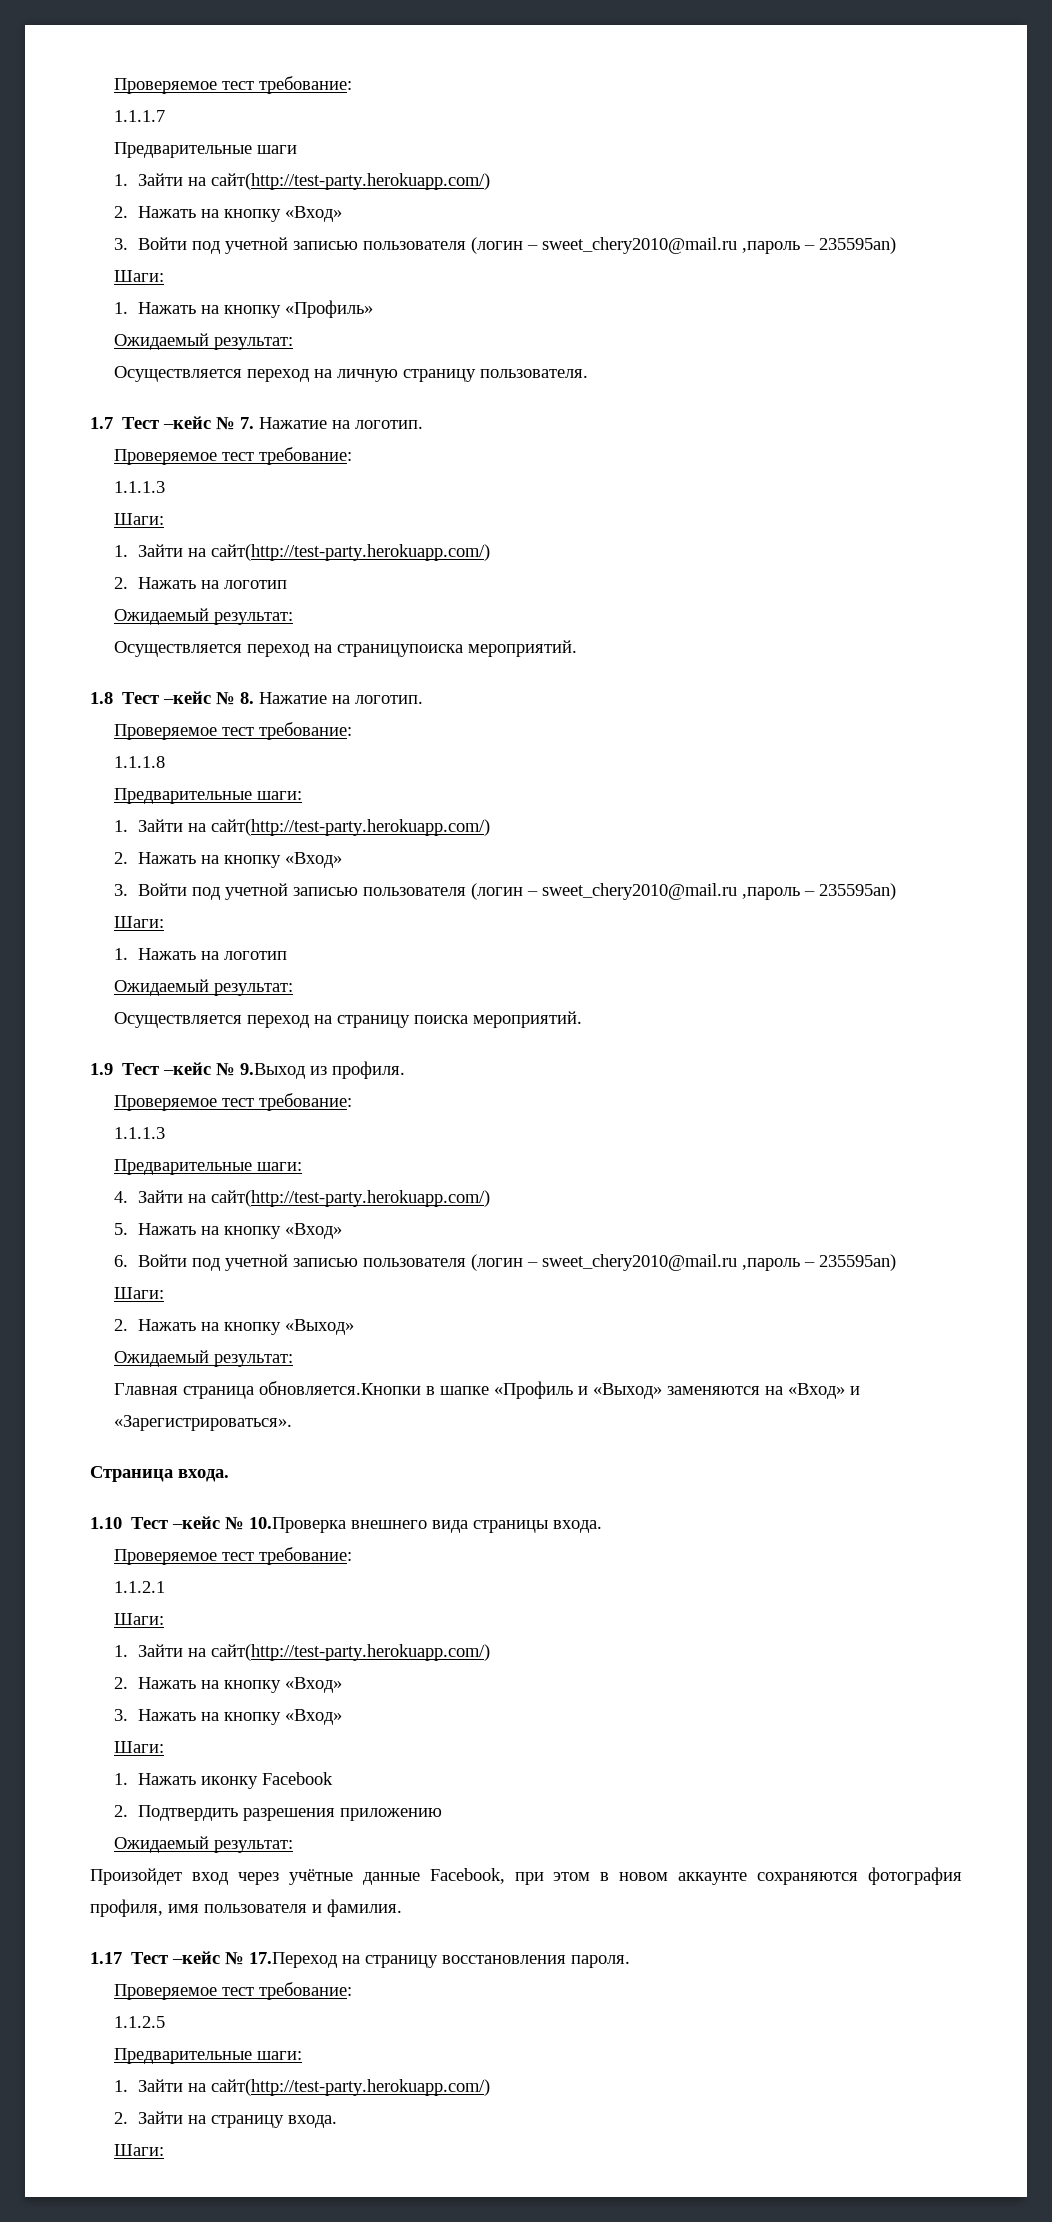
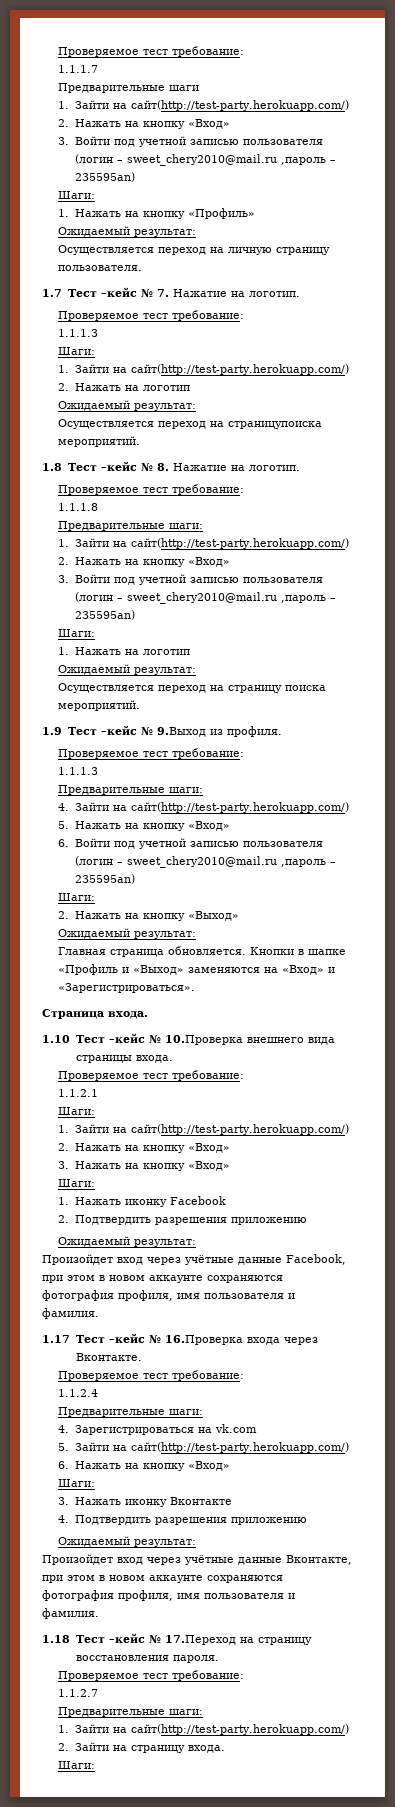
[259,1381,422,1395] обновляется.Кнопки -> [168,946,295,955] обновляется. Кнопки
(245, 1958) none -> [164,1335,318,1345] [75,1353,142,1361] [58,1370,245,1381] [58,1389,99,1397] [58,1407,204,1417] [58,1424,257,1435] [58,1442,349,1453] [58,1461,230,1471] [58,1479,96,1487] [58,1497,232,1507] [58,1515,307,1525] [58,1536,197,1547] [42,1554,352,1565] [42,1575,283,1583] [42,1590,295,1601] [42,1608,99,1619] [42,1633,161,1644] 16.Проверка входа через Вконтакте. // Проверяемое тест требование: // 1.1.2.4 // Предварительные шаги: // 4. Зарегистрироваться на vk.com // 5. Зайти на сайт(http://test-party.herokuapp.com/) // 6. Нажать на кнопку «Вход» // Шаги: // 3. Нажать иконку Вконтакте // 4. Подтвердить разрешения приложению // Ожидаемый результат: // Произойдет вход через учётные данные Вконтакте, при этом в новом аккаунте сохраняются фотография профиля, имя пользователя и фамилия. // 1.18 Тест –кейс №
[114,2016,166,2028] 1.1.2.5 -> [58,1689,99,1697] 1.1.2.7

